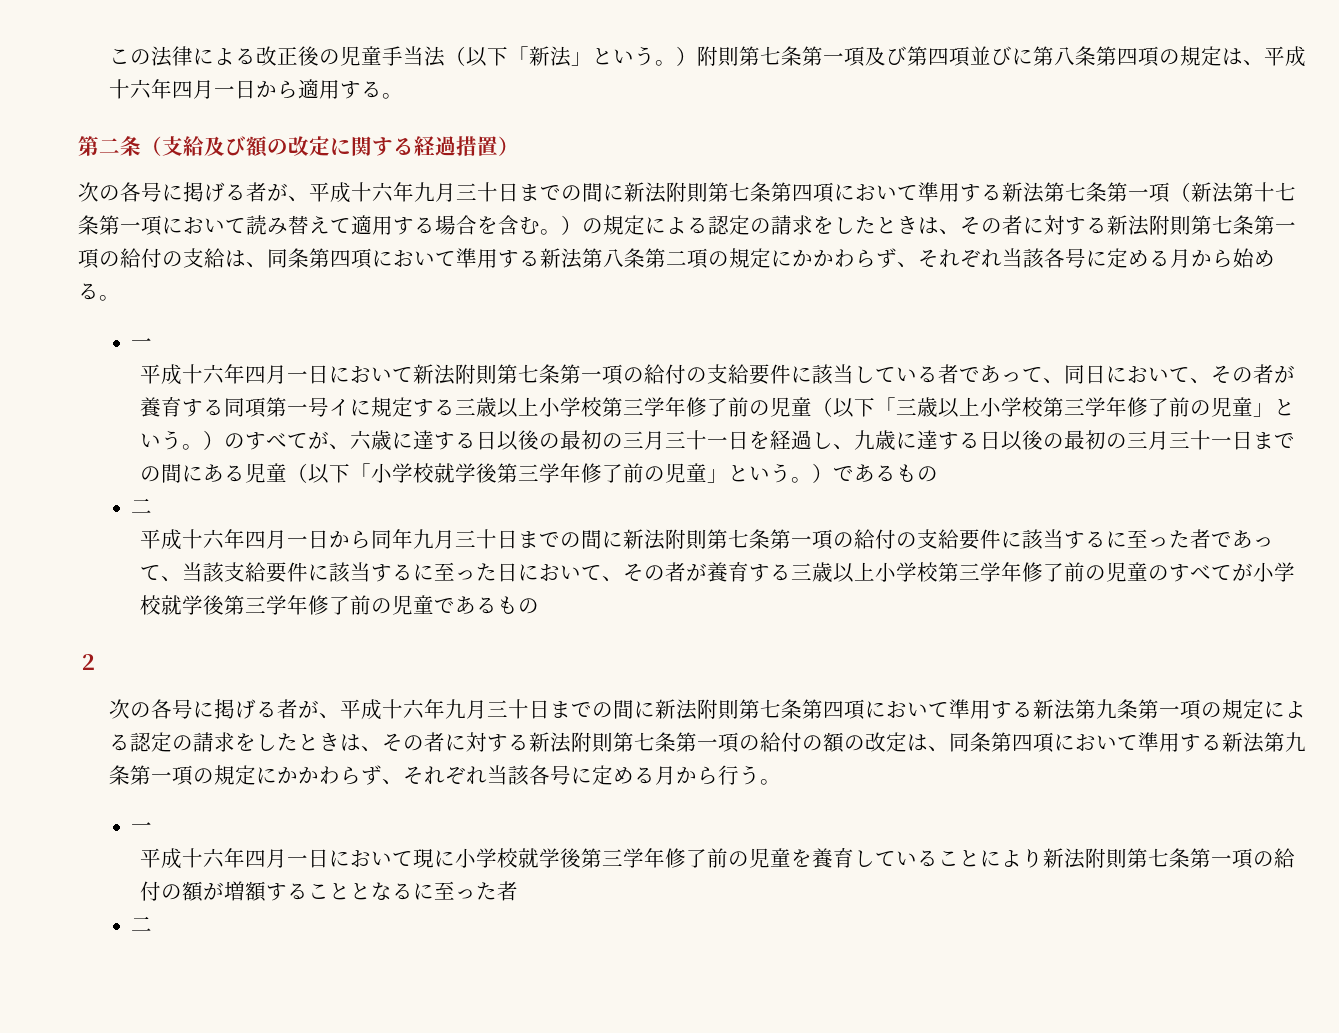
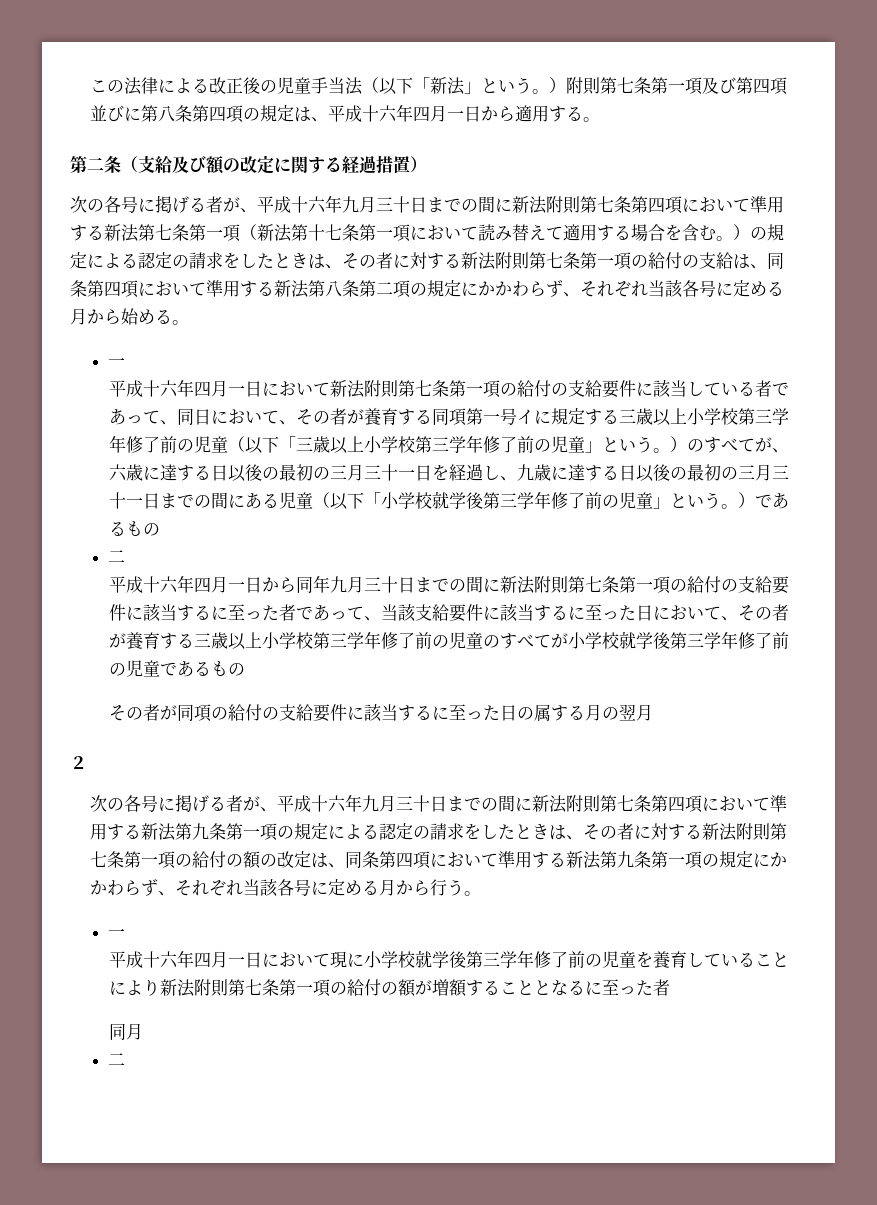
(539, 606) none -> [109,704,654,722] // その者が同項の給付の支給要件に該当するに至った日の属する月の翌月
(518, 891) none -> [109,1023,144,1040] // 同月

